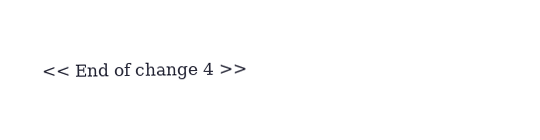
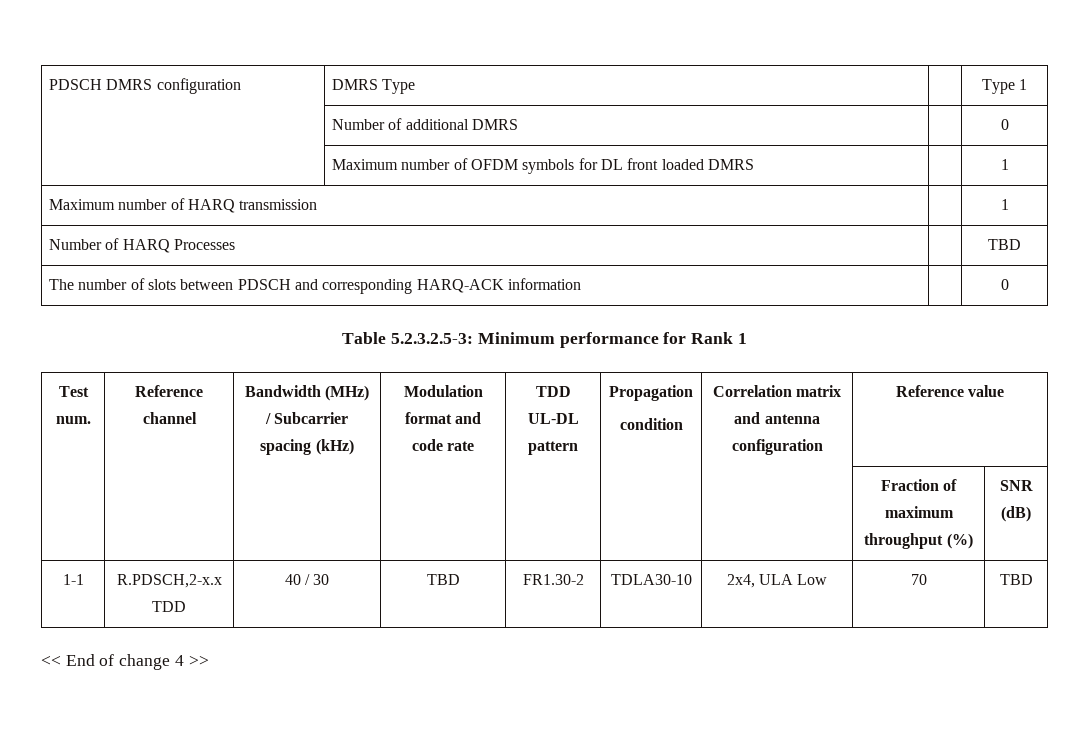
(41, 72) none -> [48,78,241,94] [331,79,416,94] [981,79,1028,94] [331,118,518,130] [1000,119,1009,130] [331,158,754,174] [1000,159,1009,170] [48,198,318,213] [1000,199,1009,210] [48,238,235,253] [988,239,1021,250] [48,278,581,294] [1000,279,1009,290] [342,332,747,348] [58,386,89,397] [55,416,91,424] [135,385,203,397] [142,412,197,424] [244,385,370,401] [264,412,349,424] [260,439,354,455] [403,385,483,397] [404,412,482,424] [411,439,475,451] [535,386,571,397] [527,413,579,424] [528,441,578,455] [609,385,693,401] [619,418,683,430] [712,385,842,397] [734,412,820,424] [731,439,823,455] [895,385,1005,397] [880,479,958,491] [884,506,954,518] [864,533,973,549] [999,480,1033,491] [1001,506,1031,522] [62,574,84,585] [116,574,222,588] [152,601,186,612] [284,574,330,585] [426,574,460,585] [522,574,584,585] [610,574,692,585] [726,574,828,588] [910,574,927,585] [999,574,1033,585] PDSCH DMRS configuration | DMRS Type | | Type 1 // | Number of additional DMRS | | 0 // | Maximum number of OFDM symbols for DL front loaded DMRS | | 1 // Maximum number of HARQ transmission | | 1 // Number of HARQ Processes | | TBD // The number of slots between PDSCH and corresponding HARQ-ACK information | | 0 // Table 5.2.3.2.5-3: Minimum performance for Rank 1 // Test num. | Reference channel | Bandwidth (MHz) / Subcarrier spacing (kHz) | Modulation format and code rate | TDD UL-DL pattern | Propagation // condition | Correlation matrix and antenna configuration | Reference value // | | | | | | | Fraction of maximum throughput (%) | SNR (dB) // 1-1 | R.PDSCH,2-x.x TDD | 40 / 30 | TBD | FR1.30-2 | TDLA30-10 | 2x4, ULA Low | 70 | TBD //

